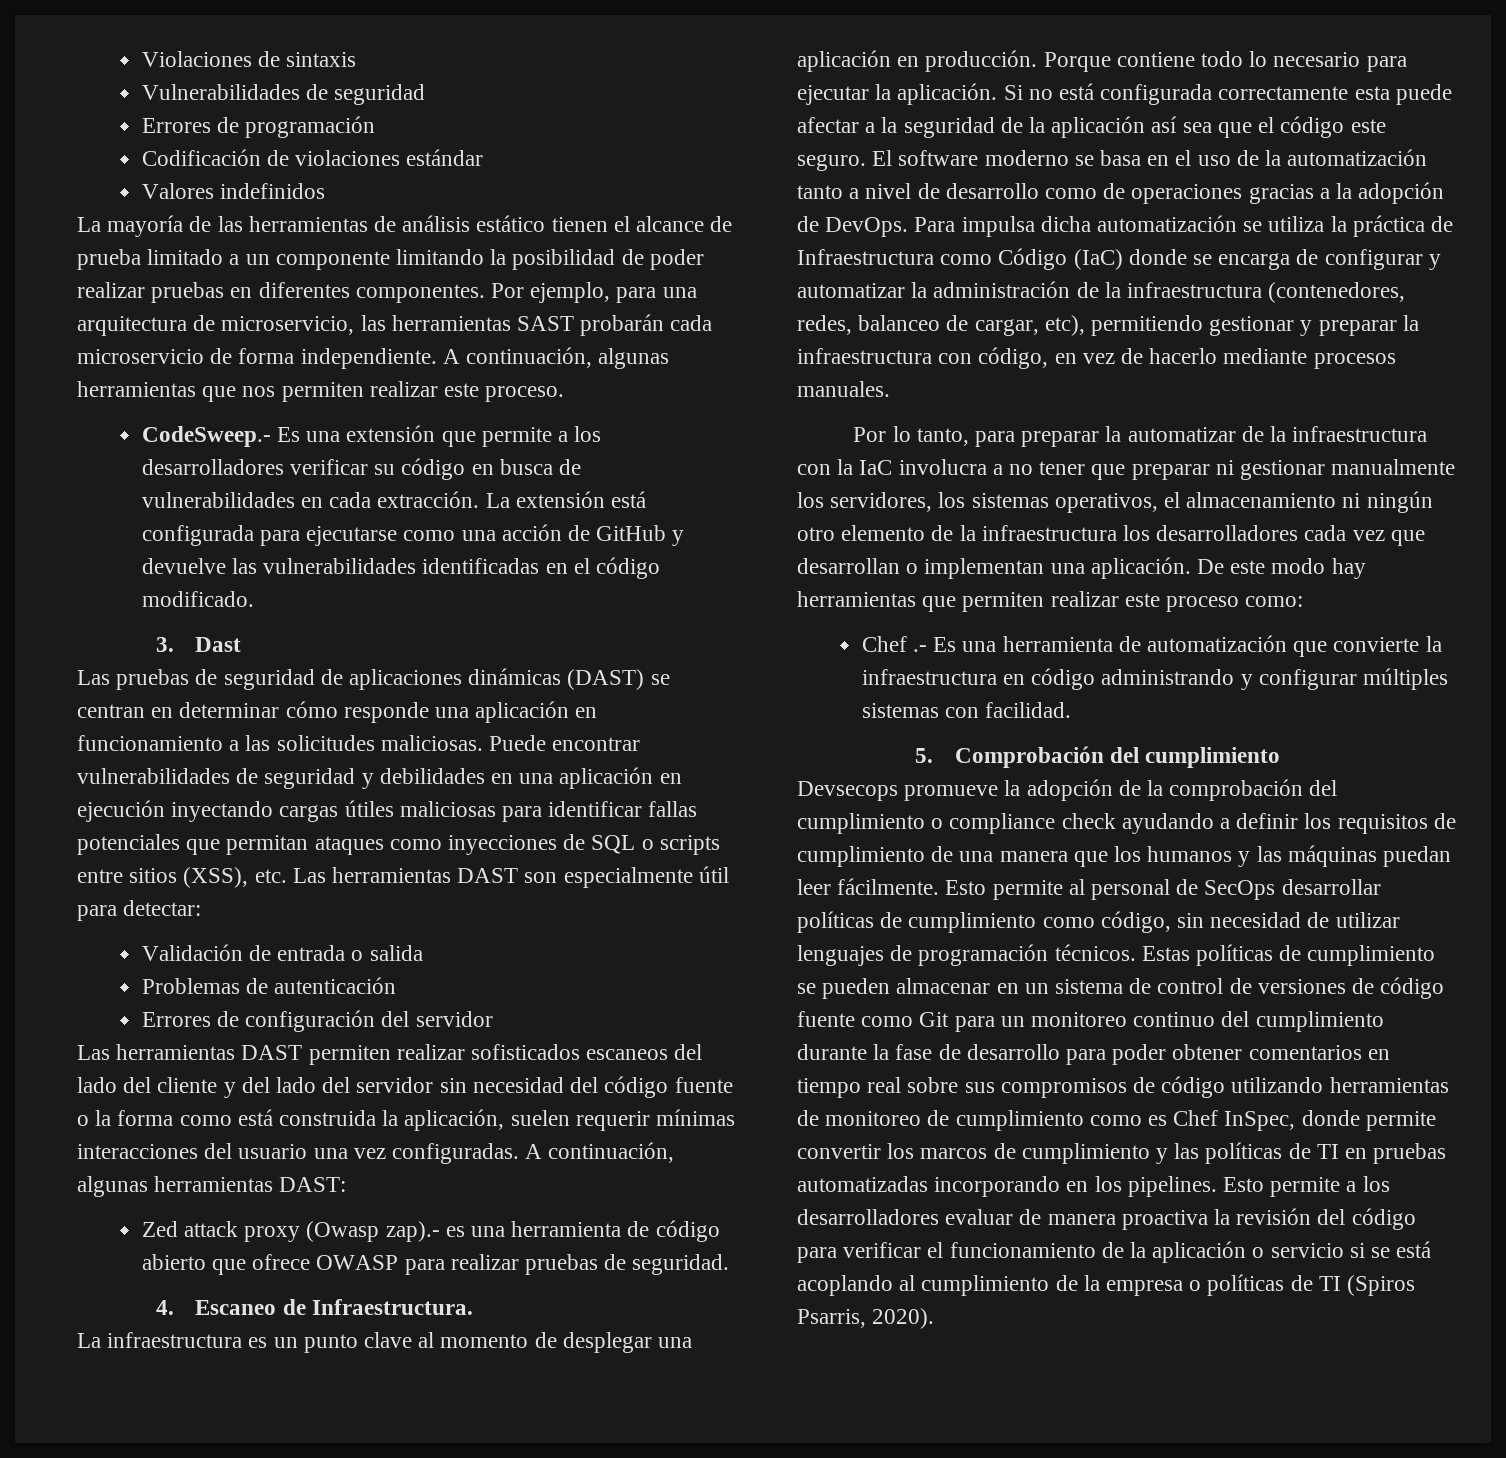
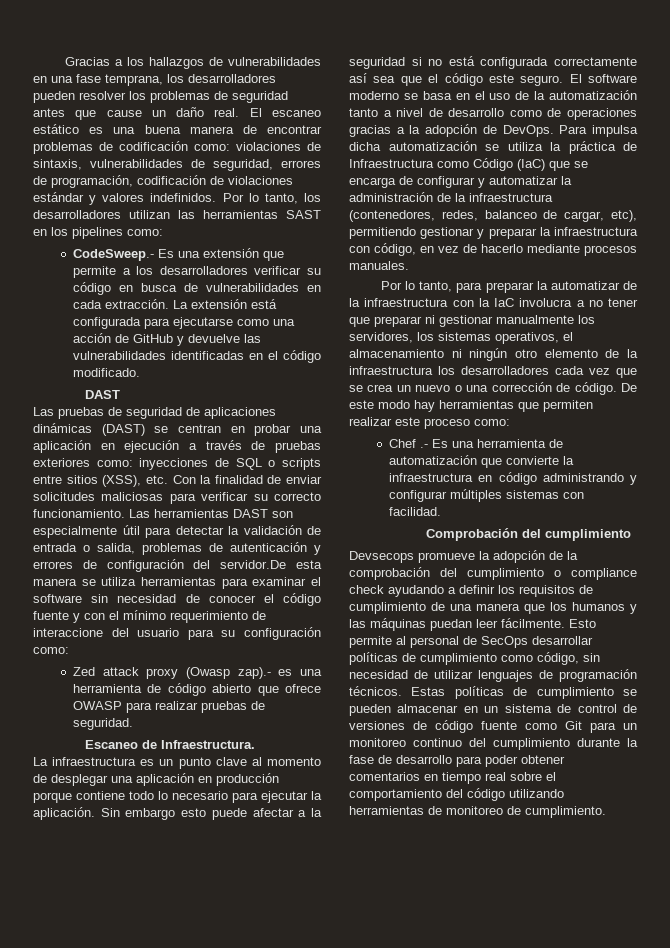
[141,51,357,67] [141,84,426,105] [141,116,376,138] [141,149,484,166] [141,183,325,199] [77,215,733,237] [77,249,704,270] [77,282,697,303] [77,314,713,336] [77,347,670,369] [77,381,565,402] Violaciones de sintaxis // Vulnerabilidades de seguridad // Errores de programación // Codificación de violaciones estándar // Valores indefinidos // La mayoría de las herramientas de análisis estático tienen el alcance de prueba limitado a un componente limitando la posibilidad de poder realizar pruebas en diferentes componentes. Por ejemplo, para una arquitectura de microservicio, las herramientas SAST probarán cada microservicio de forma independiente. A continuación, algunas herramientas que nos permiten realizar este proceso. -> [65,57,321,69] [33,74,276,86] [33,91,288,103] [33,107,321,120] [33,124,322,134] [33,141,321,154] [33,159,321,171] [33,175,293,188] [33,192,321,205] [33,210,321,219] [33,227,163,239] Gracias a los hallazgos de vulnerabilidades en una fase temprana, los desarrolladores pueden resolver los problemas de seguridad antes que cause un daño real. El escaneo estático es una buena manera de encontrar problemas de codificación como: violaciones de sintaxis, vulnerabilidades de seguridad, errores de programación, codificación de violaciones estándar y valores indefinidos. Por lo tanto, los desarrolladores utilizan las herramientas SAST en los pipelines como:
[155,637,242,652] 3. Dast -> [84,390,120,399] DAST
[179,701,598,723] [77,735,641,751] [77,767,682,789] [77,800,698,822] [77,834,442,855] determinar cómo responde una aplicación en funcionamiento a las solicitudes maliciosas. Puede encontrar vulnerabilidades de seguridad y debilidades en una aplicación en ejecución inyectando cargas útiles maliciosas para identificar fallas potenciales que permitan ataques como -> [254,424,322,436] [33,440,321,453] [33,458,133,467] probar una aplicación en ejecución a través de pruebas exteriores como:
(287, 876) none -> [172,475,322,484] [33,492,321,504] [33,509,125,518] Con la finalidad de enviar solicitudes maliciosas para verificar su correcto funcionamiento.
[123,900,202,916] [141,944,243,961] detectar: // Validación -> [175,525,302,535] detectar la validación
[369,945,423,961] [141,978,240,994] salida // Problemas -> [97,543,202,555] salida, problemas
[141,1012,211,1027] // Errores -> [314,545,321,555] [33,561,73,569] y errores
[415,1011,493,1027] [77,1044,703,1065] [77,1076,733,1098] [77,1109,736,1131] [77,1142,675,1164] [77,1176,347,1197] servidor // Las herramientas DAST permiten realizar sofisticados escaneos del lado del cliente y del lado del servidor sin necesidad del código fuente o la forma como está construida la aplicación, suelen requerir mínimas interacciones del usuario una vez configuradas. A continuación, algunas herramientas DAST: -> [220,560,322,569] [33,577,321,589] [33,593,321,606] [33,610,266,623] [33,627,321,640] [33,647,69,654] servidor.De esta manera se utiliza herramientas para examinar el software sin necesidad de conocer el código fuente y con el mínimo requerimiento de interaccione del usuario para su configuración como:
[155,1300,174,1315] 4. -> (134, 724) none
[925,50,1111,72] producción. Porque -> [216,773,279,786] [33,792,72,803] producción porque
[1003,83,1390,105] Si no está configurada correctamente esta -> [100,808,207,820] Sin embargo esto
[1000,116,1146,138] de la aplicación -> [411,56,637,69] si no está configurada correctamente
[1128,249,1187,265] donde -> [549,161,570,171] que
[797,557,1191,579] desarrollan o implementan una aplicación. -> [349,382,617,395] se crea un nuevo o una corrección de código.
[915,748,934,763] 5. -> (442, 511) none
[964,1077,1156,1098] sus compromisos de -> [546,772,556,781] [349,789,463,801] el comportamiento del
[955,1110,1436,1131] [797,1142,1447,1164] [797,1176,1390,1197] [797,1208,1416,1230] [797,1241,1432,1263] [797,1274,1416,1296] [797,1308,935,1329] cumplimiento como es Chef InSpec, donde permite convertir los marcos de cumplimiento y las políticas de TI en pruebas automatizadas incorporando en los pipelines. Esto permite a los desarrolladores evaluar de manera proactiva la revisión del código para verificar el funcionamiento de la aplicación o servicio si se está acoplando al cumplimiento de la empresa o políticas de TI (Spiros Psarris, 2020). -> [525,806,606,818] cumplimiento.

